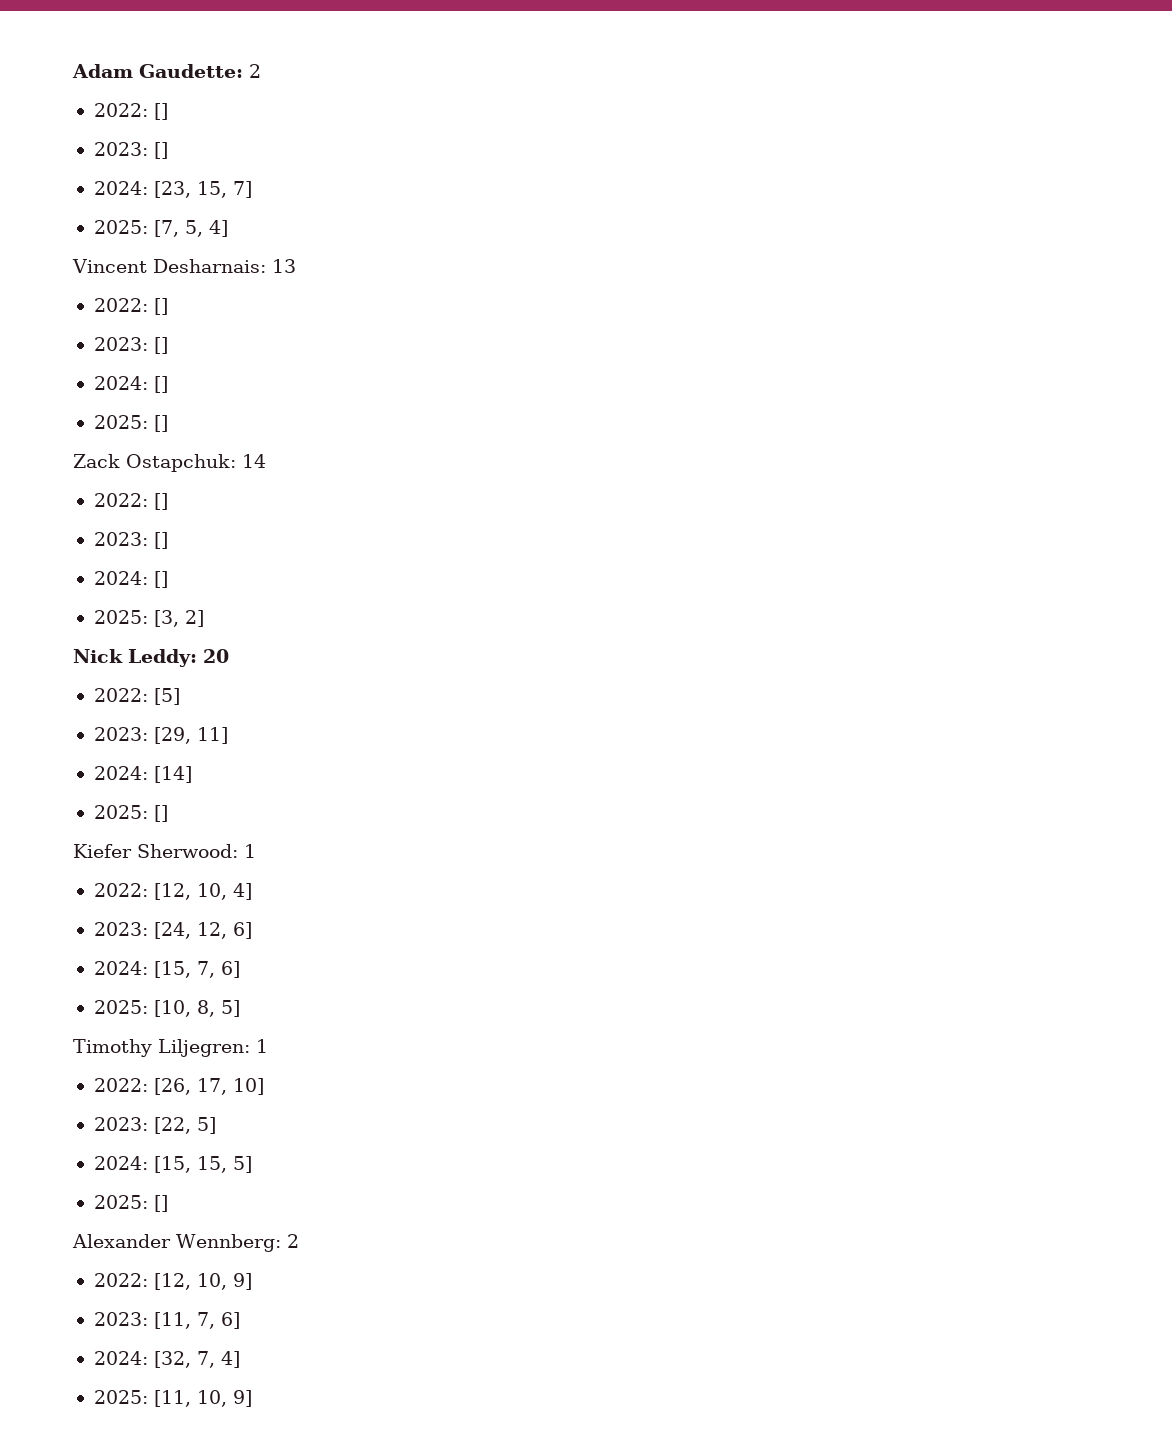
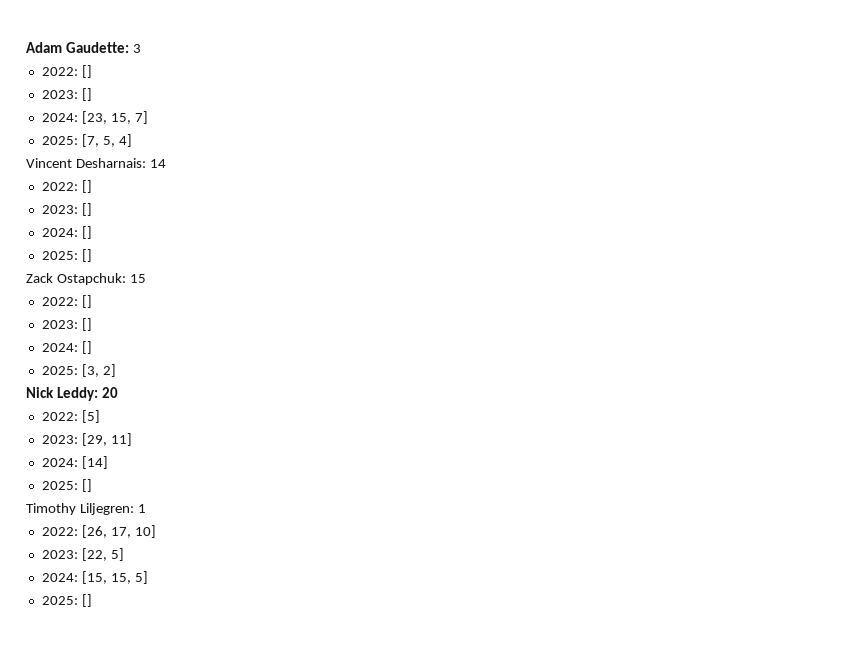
[249,64,261,78] 2 -> [132,44,141,53] 3
[272,259,296,273] 13 -> [149,159,166,168] 14
[242,454,266,468] 14 -> [129,274,146,283] 15
[73,844,256,858] [93,883,252,900] [93,922,252,939] [93,961,240,978] [93,1000,240,1017] // Kiefer Sherwood: 1 // 2022: [12, 10, 4] // 2023: [24, 12, 6] // 2024: [15, 7, 6] // 2025: [10, 8, 5] -> (92, 485) none
[72,1234,299,1252] [93,1273,252,1290] [93,1312,240,1329] [93,1351,240,1368] [93,1390,252,1407] // Alexander Wennberg: 2 // 2022: [12, 10, 9] // 2023: [11, 7, 6] // 2024: [32, 7, 4] // 2025: [11, 10, 9] -> (92, 600) none

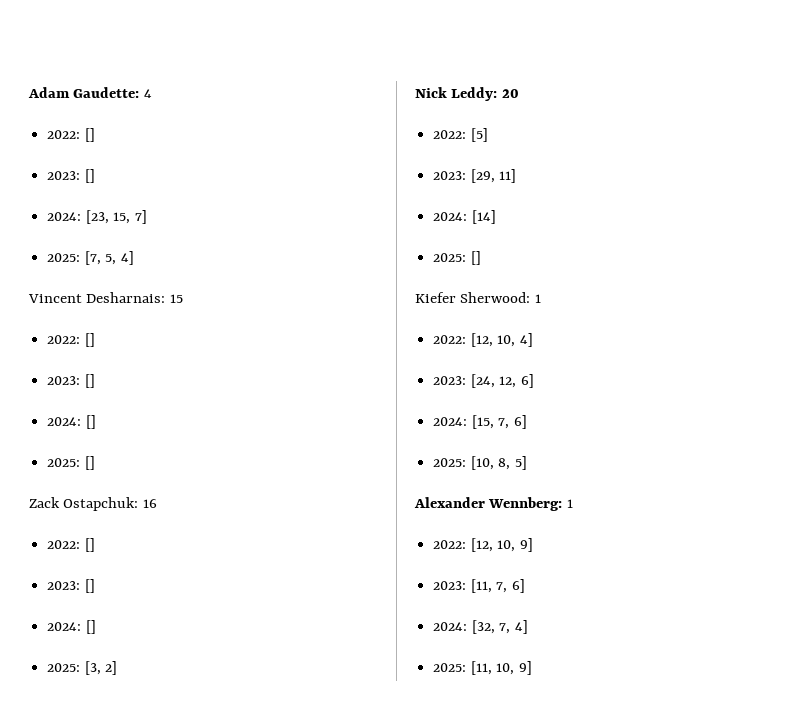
[132,44,141,53] 3 -> [143,89,152,98] 4
[149,159,166,168] 14 -> [169,294,183,303] 15
[129,274,146,283] 15 -> [142,499,157,508] 16
[26,503,146,515] [41,525,156,538] [41,548,124,561] [41,571,148,584] [41,594,92,607] Timothy Liljegren: 1 // 2022: [26, 17, 10] // 2023: [22, 5] // 2024: [15, 15, 5] // 2025: [] -> [415,292,541,303] [433,333,533,347] [433,374,534,388] [433,415,527,429] [433,456,527,470] [414,497,573,511] [433,538,533,552] [433,579,525,593] [433,620,528,634] [433,661,532,675] Kiefer Sherwood: 1 // 2022: [12, 10, 4] // 2023: [24, 12, 6] // 2024: [15, 7, 6] // 2025: [10, 8, 5] // Alexander Wennberg: 1 // 2022: [12, 10, 9] // 2023: [11, 7, 6] // 2024: [32, 7, 4] // 2025: [11, 10, 9]

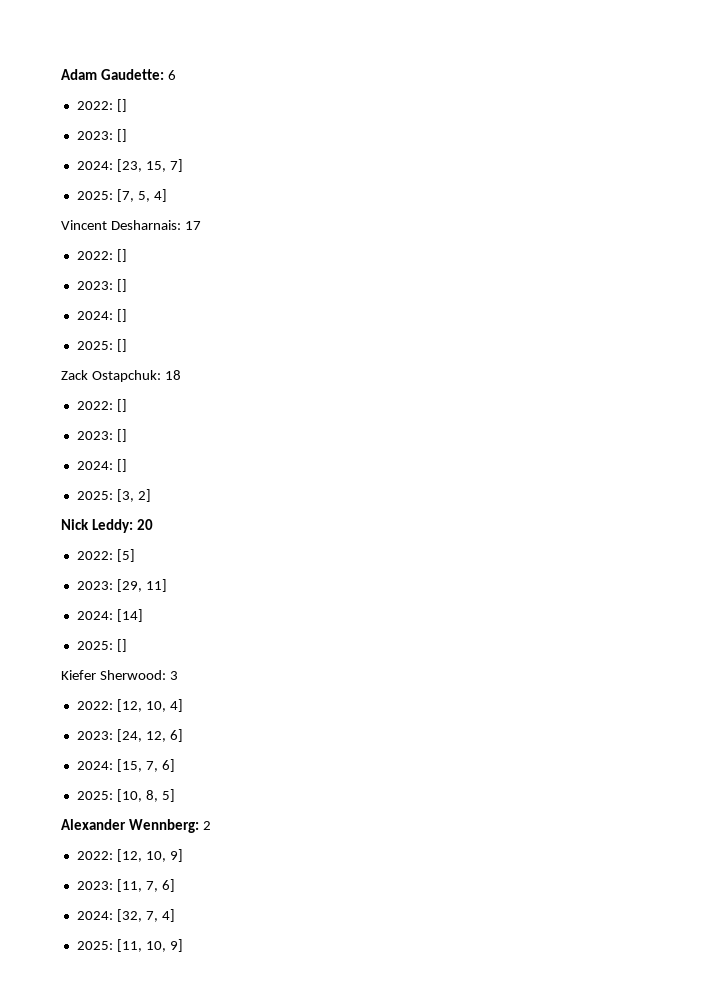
[143,89,152,98] 4 -> [167,70,176,80] 6
[169,294,183,303] 15 -> [184,221,201,230] 17
[142,499,157,508] 16 -> [164,370,181,380] 18
[534,294,541,303] 1 -> [169,671,178,680] 3
[566,499,573,508] 1 -> [202,821,211,830] 2

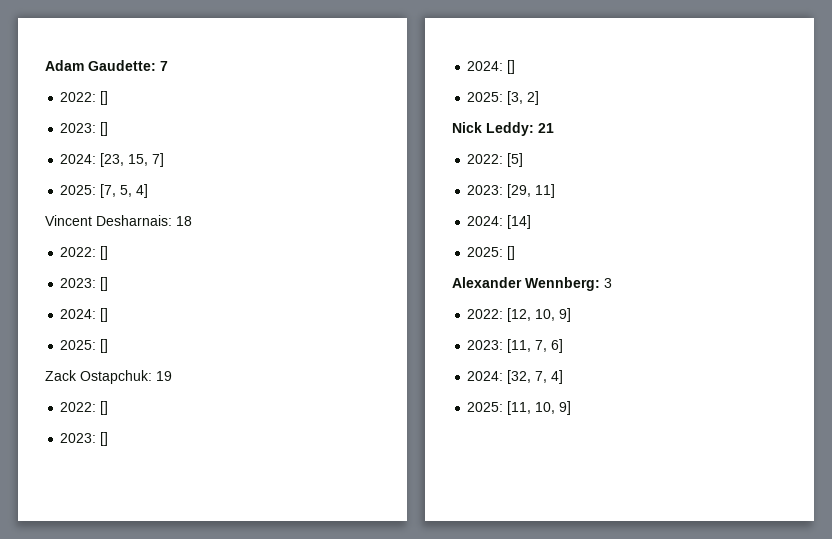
[167,70,176,80] 6 -> [160,61,168,71] 7
[184,221,201,230] 17 -> [176,216,192,226] 18
[164,370,181,380] 18 -> [156,371,172,381] 19
[136,519,153,530] 20 -> [538,123,554,133] 21
[61,670,178,680] [76,699,183,712] [76,729,183,742] [76,759,175,772] [76,789,175,802] // Kiefer Sherwood: 3 // 2022: [12, 10, 4] // 2023: [24, 12, 6] // 2024: [15, 7, 6] // 2025: [10, 8, 5] -> (516, 253) none
[202,821,211,830] 2 -> [604,278,612,288] 3

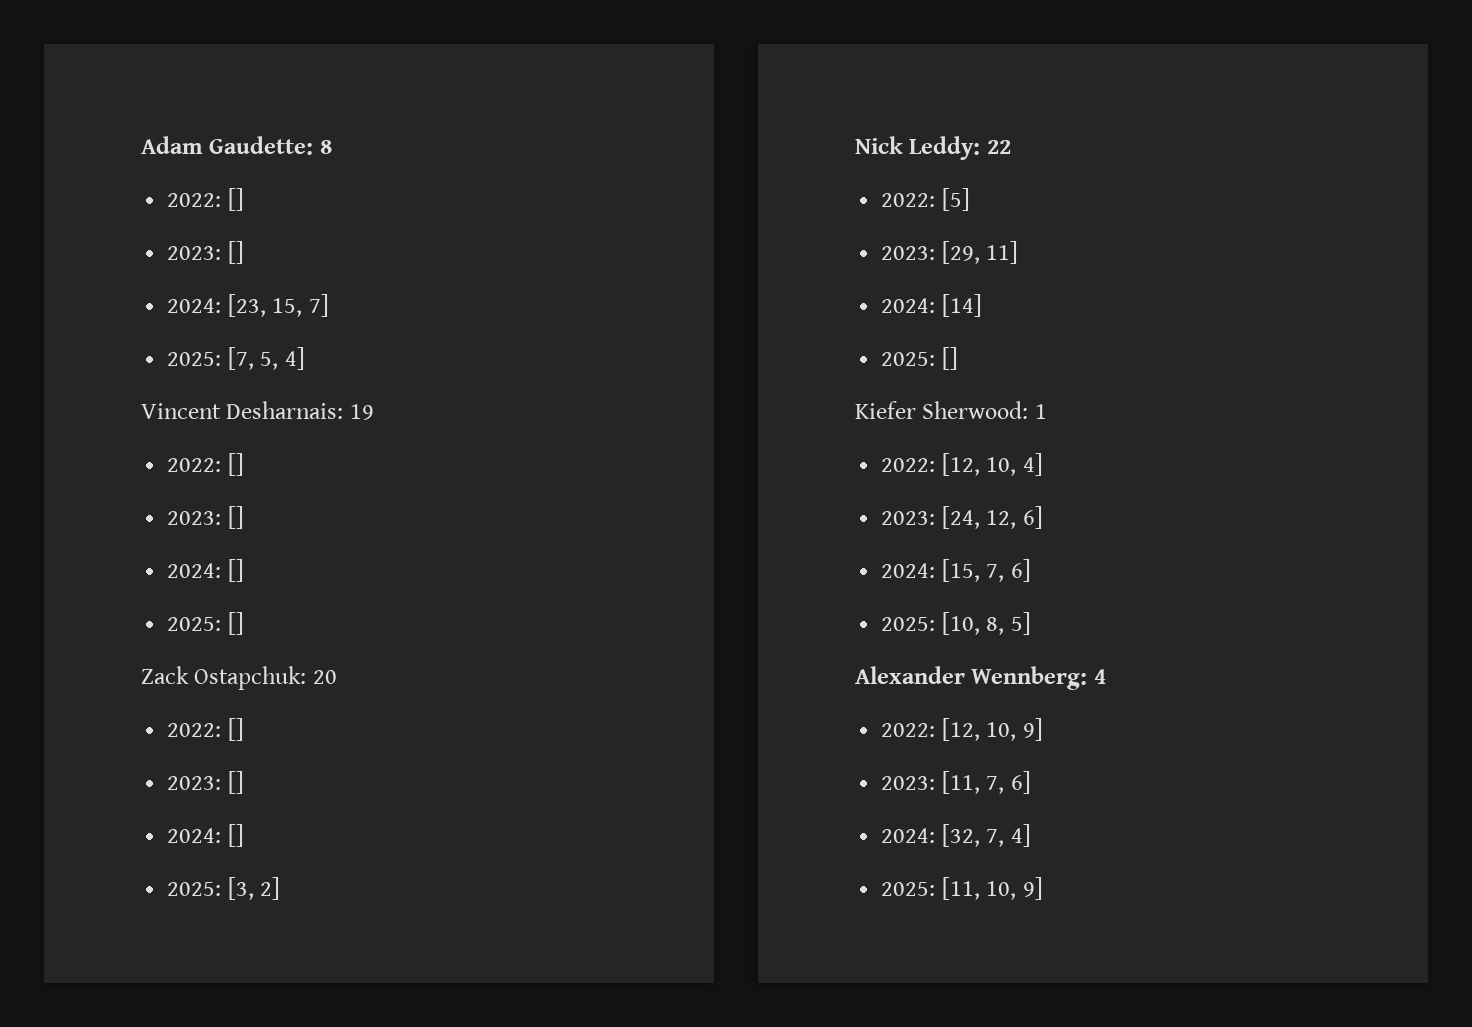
[160,61,168,71] 7 -> [319,140,332,154] 8
[176,216,192,226] 18 -> [349,404,374,420] 19
[156,371,172,381] 19 -> [312,670,337,684] 20
[538,123,554,133] 21 -> [986,140,1011,154] 22
(516, 253) none -> [855,401,1047,419] [881,453,1043,476] [881,506,1043,529] [881,559,1031,582] [881,612,1031,635] // Kiefer Sherwood: 1 // 2022: [12, 10, 4] // 2023: [24, 12, 6] // 2024: [15, 7, 6] // 2025: [10, 8, 5]
[604,278,612,288] 3 -> [1093,669,1106,684] 4

